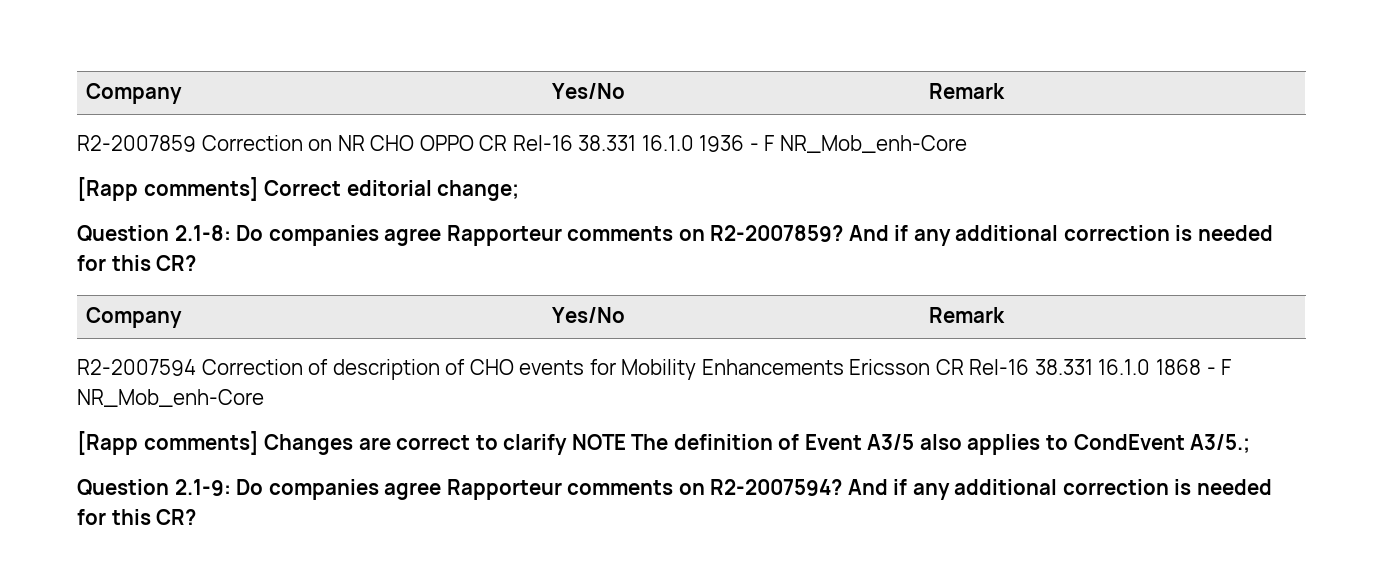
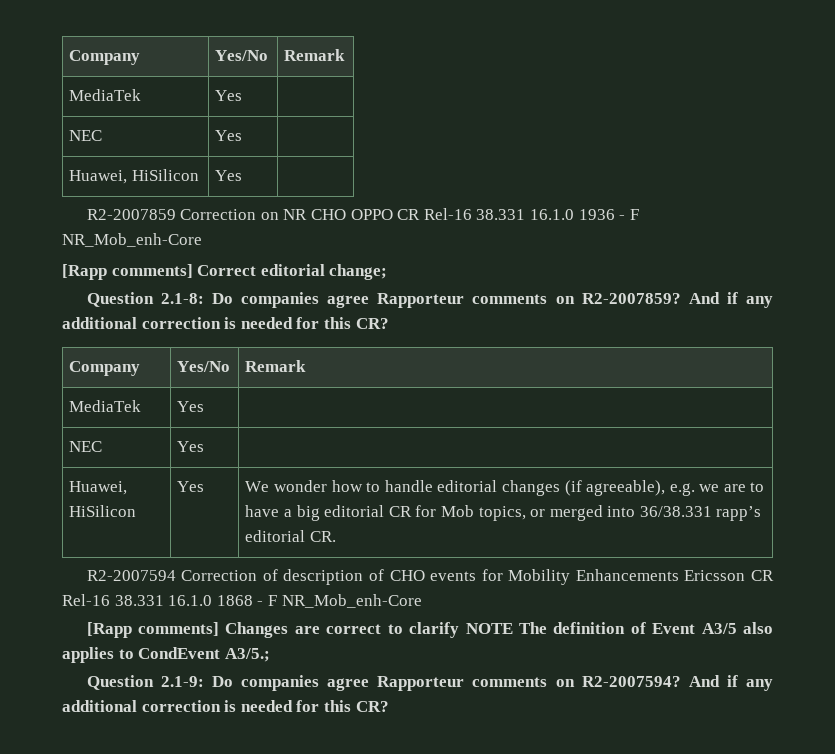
[86,83,183,104] [552,83,626,99] [929,83,1006,99] Company | Yes/No | Remark -> [69,50,141,65] [215,50,269,61] [284,49,346,61] [69,89,142,101] [215,90,243,101] [69,130,103,141] [215,130,243,141] [69,169,199,184] [215,170,243,181] Company | Yes/No | Remark // MediaTek | Yes | // NEC | Yes | // Huawei, HiSilicon | Yes |
(1006, 315) none -> [69,400,142,412] [177,401,205,412] [69,441,103,452] [177,441,205,452] [69,481,128,495] [69,505,137,517] [177,481,205,492] [245,480,765,496] [245,505,762,521] [245,530,336,542] // MediaTek | Yes | // NEC | Yes | // Huawei, HiSilicon | Yes | We wonder how to handle editorial changes (if agreeable), e.g. we are to have a big editorial CR for Mob topics, or merged into 36/38.331 rapp’s editorial CR.

